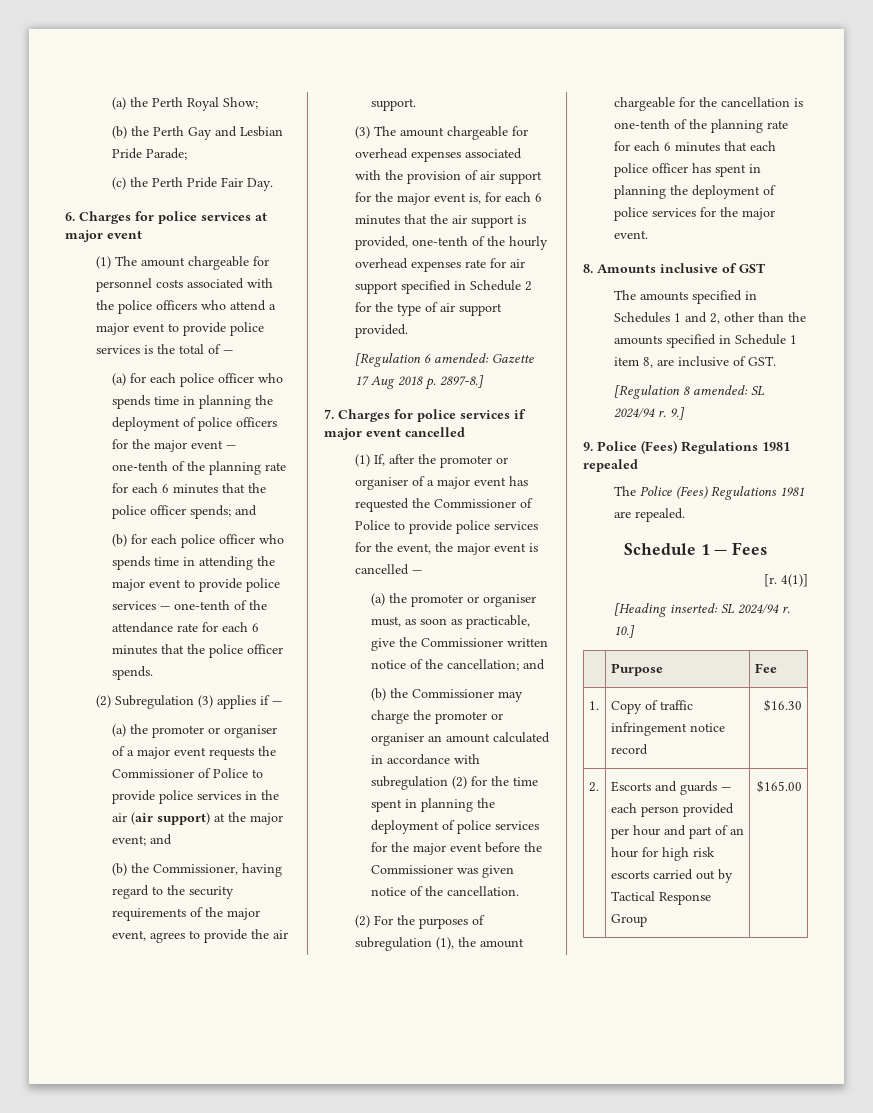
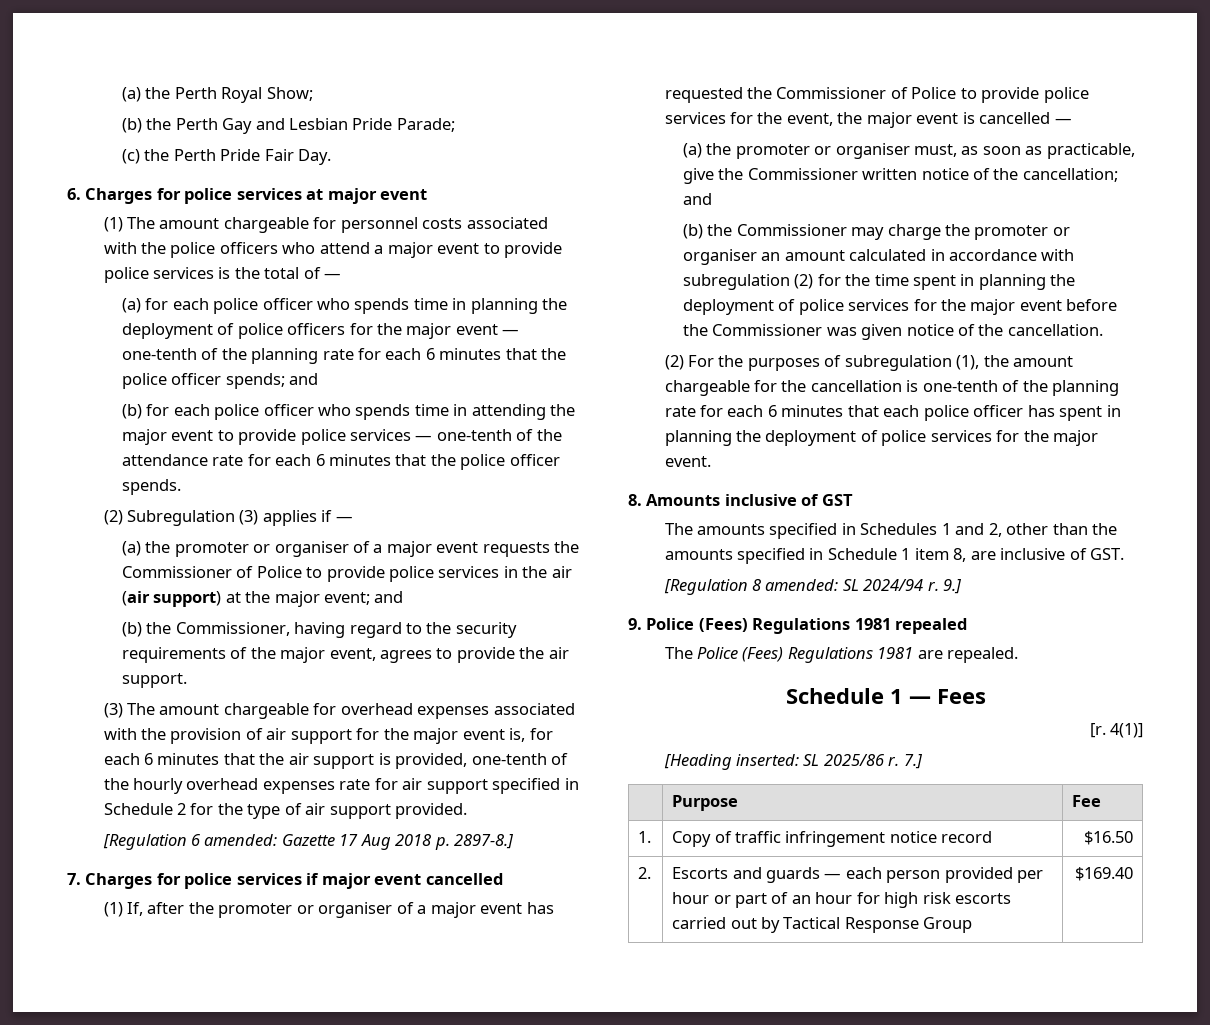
[738,603,791,614] [614,625,636,638] 2024/94 r. 10.] -> [823,754,923,769] 2025/86 r. 7.]
[764,699,803,712] $16.30 -> [1083,831,1133,845] $16.50
[663,825,686,836] and -> [713,895,731,904] or
[757,780,803,793] $165.00 -> [1074,867,1133,881] $169.40

